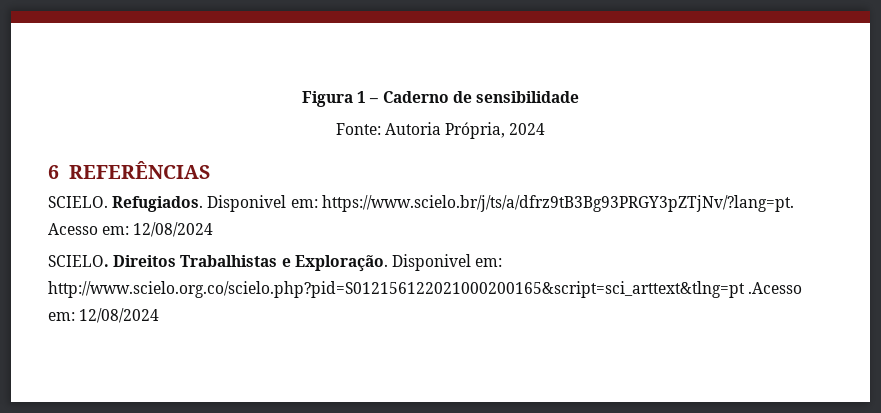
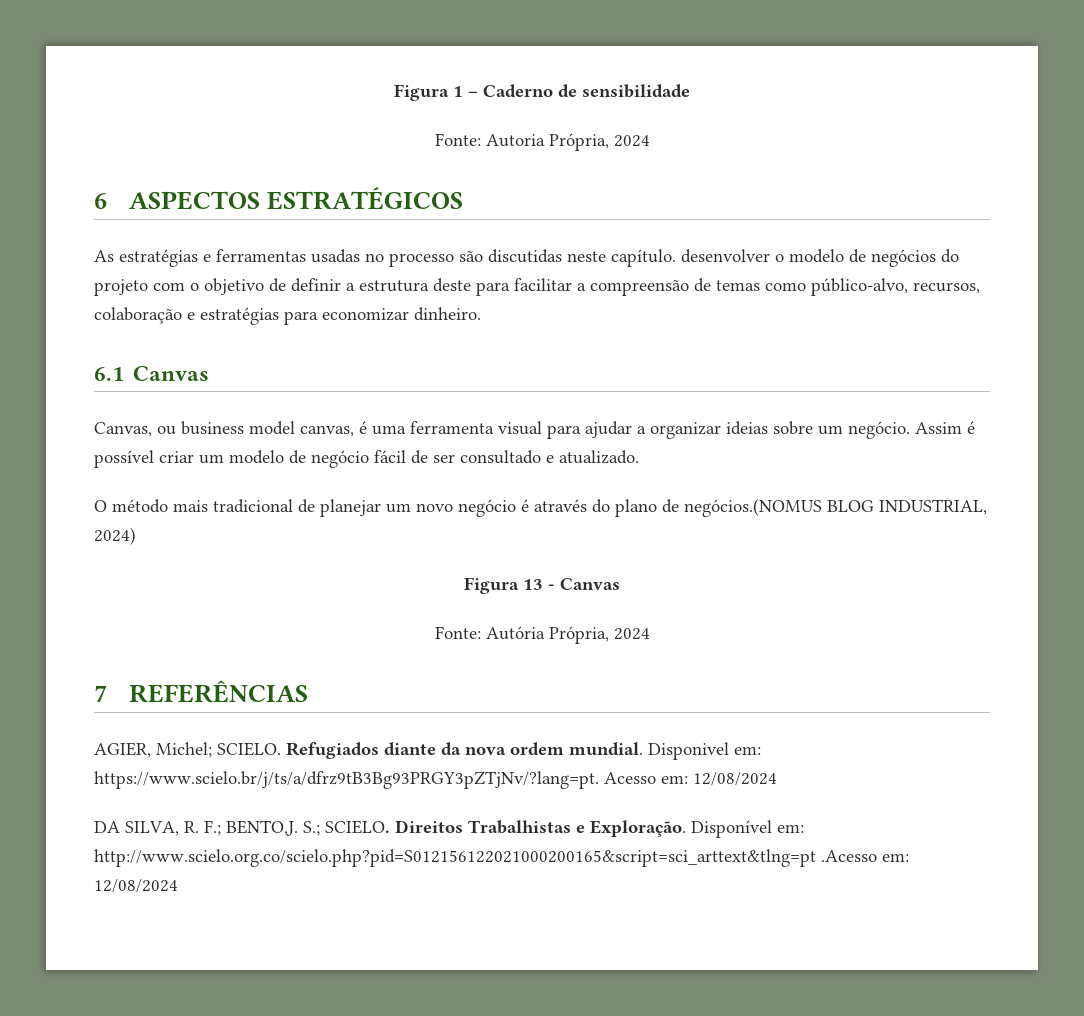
[69,161,211,179] [48,196,204,212] REFERÊNCIAS // SCIELO. Refugiados. -> [128,187,463,210] [94,249,959,267] [94,278,980,296] [94,307,481,325] [94,366,210,381] [94,421,975,439] [94,450,639,468] [94,498,987,517] [94,527,136,545] [464,577,620,594] [434,626,650,644] [94,680,308,703] [94,742,643,759] ASPECTOS ESTRATÉGICOS // As estratégias e ferramentas usadas no processo são discutidas neste capítulo. desenvolver o modelo de negócios do projeto com o objetivo de definir a estrutura deste para facilitar a compreensão de temas como público-alvo, recursos, colaboração e estratégias para economizar dinheiro. // 6.1 Canvas // Canvas, ou business model canvas, é uma ferramenta visual para ajudar a organizar ideias sobre um negócio. Assim é possível criar um modelo de negócio fácil de ser consultado e atualizado. // O método mais tradicional de planejar um novo negócio é através do plano de negócios.(NOMUS BLOG INDUSTRIAL, 2024) // Figura 13 - Canvas // Fonte: Autória Própria, 2024 // 7 REFERÊNCIAS // AGIER, Michel; SCIELO. Refugiados diante da nova ordem mundial.
(214, 229) none -> [94,820,320,836] DA SILVA, R. F.; BENTO,J. S.;
[391,254,471,271] Disponivel -> [691,820,772,838] Disponível

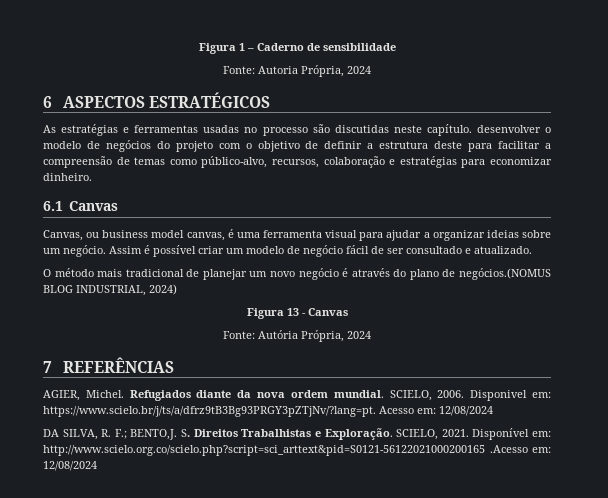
[156,742,281,758] Michel; SCIELO. -> [85,390,124,398] Michel.
(643, 749) none -> [389,390,465,401] SCIELO, 2006.
[303,820,390,836] S.; SCIELO. -> [181,429,191,437] S.
(686, 828) none -> [396,429,469,440] SCIELO, 2021.
[94,849,816,867] http://www.scielo.org.co/scielo.php?pid=S012156122021000200165&script=sci_arttext&tlng=pt -> [43,445,485,456] http://www.scielo.org.co/scielo.php?script=sci_arttext&pid=S0121-56122021000200165

